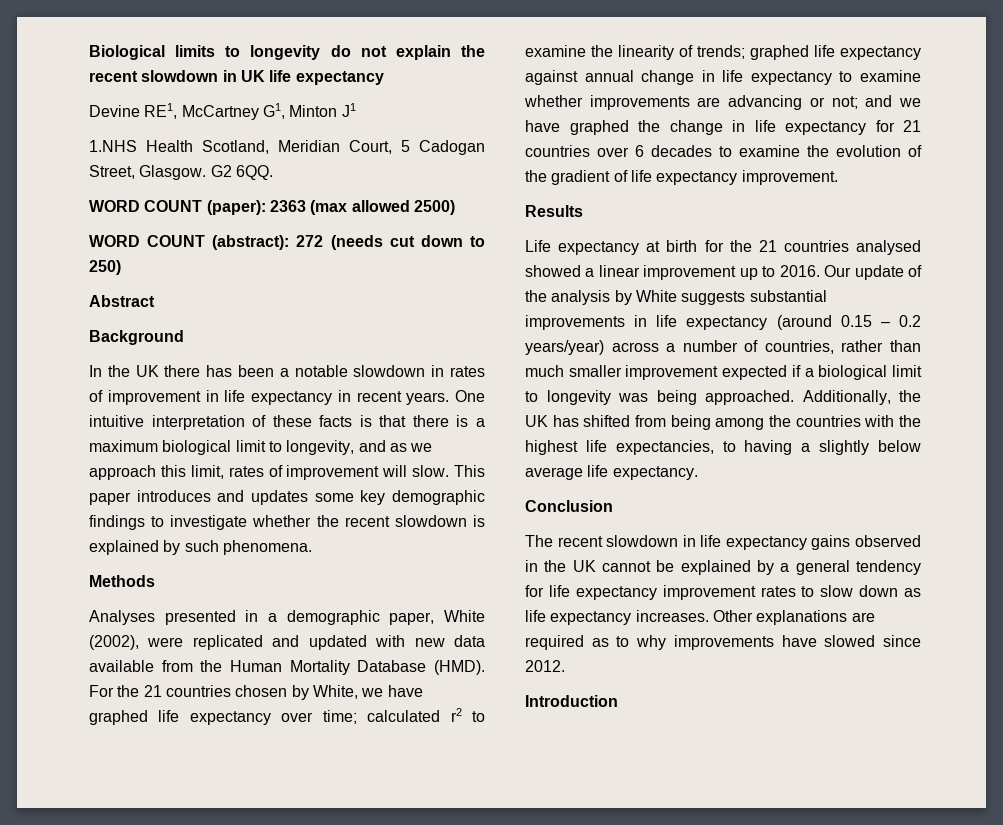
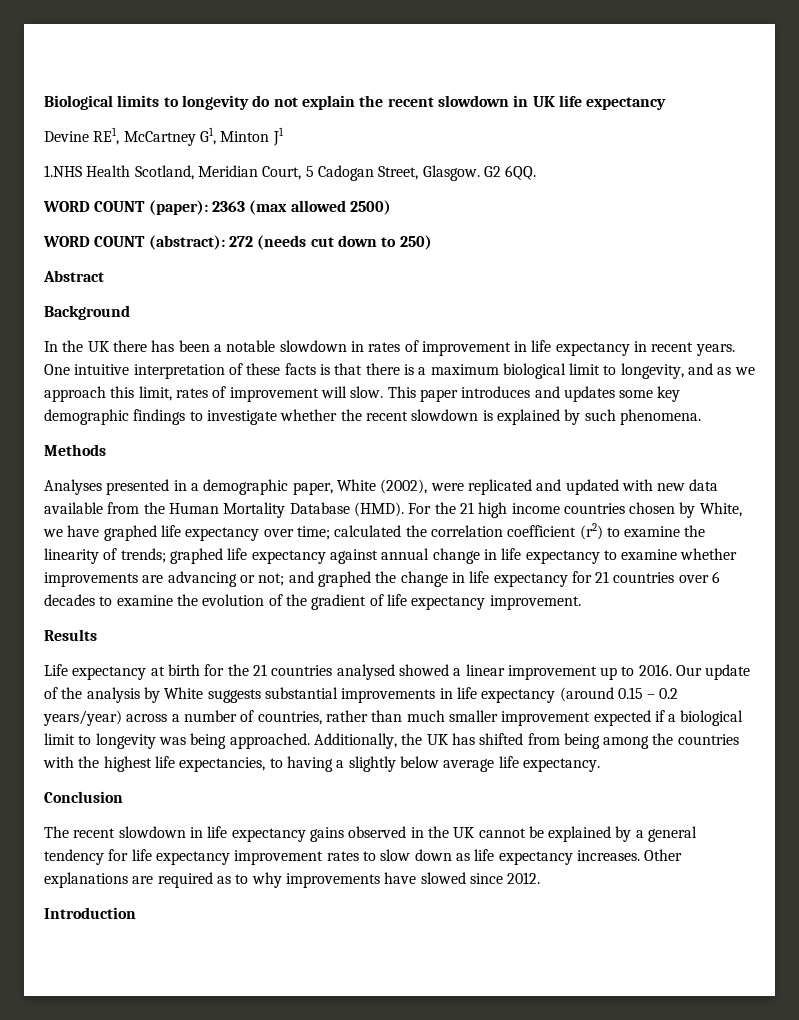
(162, 691) none -> [478,502,560,518] high income
[450,708,462,722] r2 -> [405,523,603,540] the correlation coefficient (r2)
[899,98,921,107] [525,120,560,132] we have -> (314, 577) none

